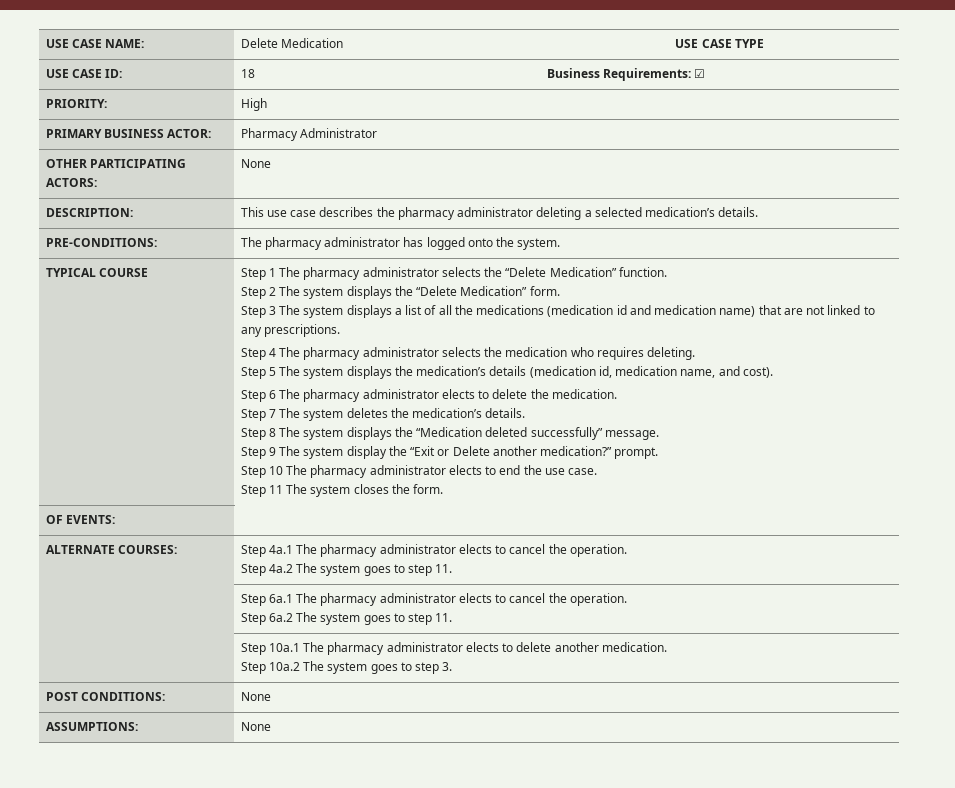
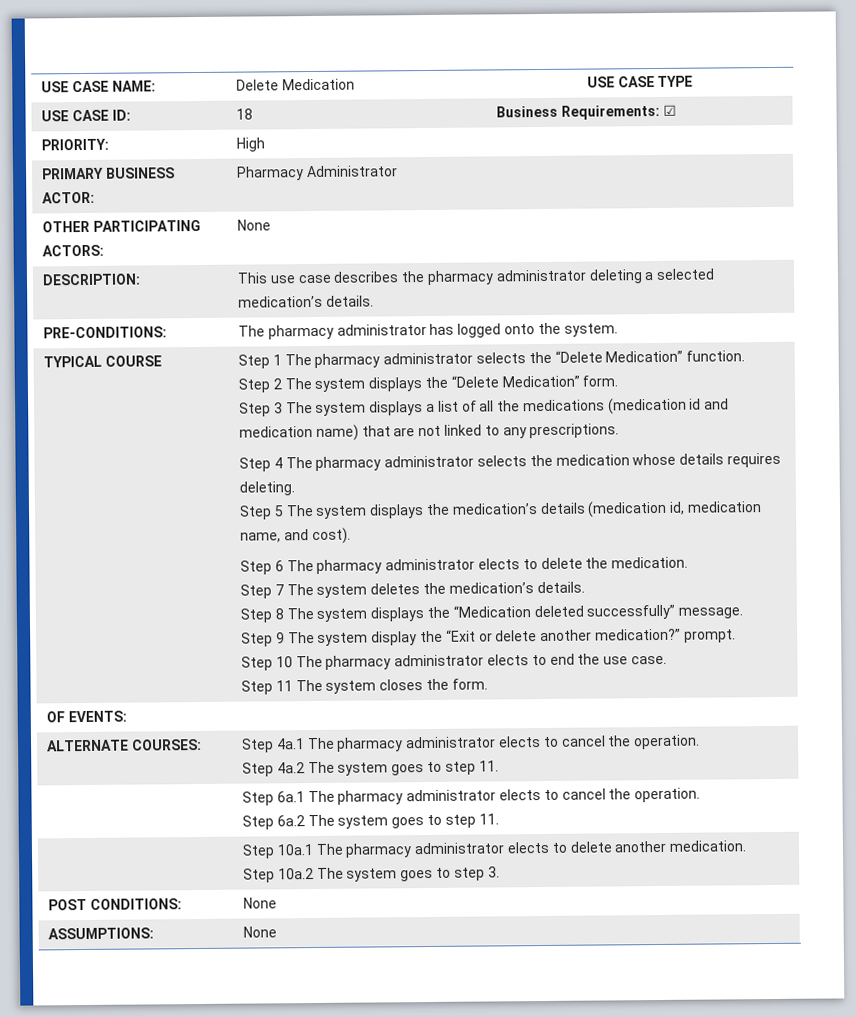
[570,347,594,357] who -> [632,453,725,466] whose details
[452,446,490,456] Delete -> [495,630,538,642] delete

